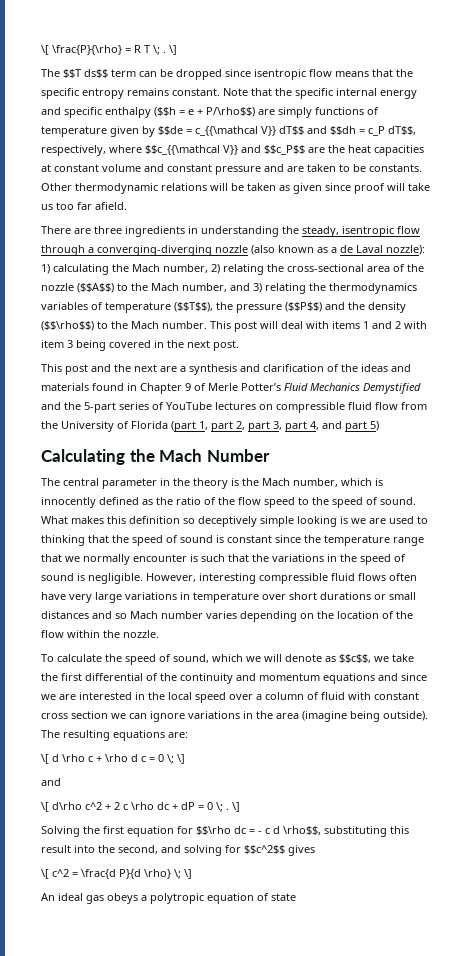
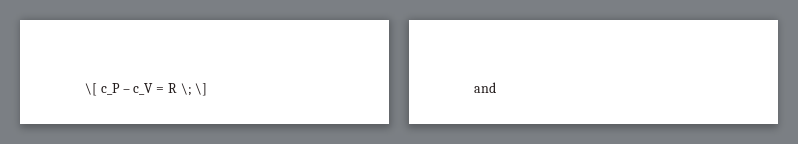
[41,45,177,55] [41,69,413,80] [41,88,417,99] [41,107,379,118] [41,126,416,137] [41,145,424,156] [41,164,422,175] [41,183,430,194] [41,202,127,210] [41,226,420,237] [41,245,425,256] [41,264,424,275] [41,283,417,294] [41,302,406,313] [41,321,427,332] [41,340,239,351] [41,364,411,375] [41,383,421,394] [41,402,427,413] [41,421,379,432] [41,449,270,465] [41,478,383,489] [41,497,416,508] [41,516,428,527] [41,535,424,546] [41,554,406,565] [41,573,417,584] [41,592,416,603] [41,611,413,622] [41,630,159,638] [41,654,414,665] [41,673,427,684] [41,692,419,703] [41,711,428,722] [41,730,188,741] [41,754,185,764] [41,778,61,786] [41,802,240,812] [41,826,409,837] [41,845,315,856] [41,869,192,879] [41,893,296,904] \[ \frac{P}{\rho} = R T \; . \] // The $$T ds$$ term can be dropped since isentropic flow means that the specific entropy remains constant. Note that the specific internal energy and specific enthalpy ($$h = e + P/\rho$$) are simply functions of temperature given by $$de = c_{{\mathcal V}} dT$$ and $$dh = c_P dT$$, respectively, where $$c_{{\mathcal V}} and $$c_P$$ are the heat capacities at constant volume and constant pressure and are taken to be constants. Other thermodynamic relations will be taken as given since proof will take us too far afield. // There are three ingredients in understanding the steady, isentropic flow through a converging-diverging nozzle (also known as a de Laval nozzle): 1) calculating the Mach number, 2) relating the cross-sectional area of the nozzle ($$A$$) to the Mach number, and 3) relating the thermodynamics variables of temperature ($$T$$), the pressure ($$P$$) and the density ($$\rho$$) to the Mach number. This post will deal with items 1 and 2 with item 3 being covered in the next post. // This post and the next are a synthesis and clarification of the ideas and materials found in Chapter 9 of Merle Potter’s Fluid Mechanics Demystified and the 5-part series of YouTube lectures on compressible fluid flow from the University of Florida (part 1, part 2, part 3, part 4, and part 5) // Calculating the Mach Number // The central parameter in the theory is the Mach number, which is innocently defined as the ratio of the flow speed to the speed of sound. What makes this definition so deceptively simple looking is we are used to thinking that the speed of sound is constant since the temperature range that we normally encounter is such that the variations in the speed of sound is negligible. However, interesting compressible fluid flows often have very large variations in temperature over short durations or small distances and so Mach number varies depending on the location of the flow within the nozzle. // To calculate the speed of sound, which we will denote as $$c$$, we take the first differential of the continuity and momentum equations and since we are interested in the local speed over a column of fluid with constant cross section we can ignore variations in the area (imagine being outside). The resulting equations are: // \[ d \rho c + \rho d c = 0 \; \] // and // \[ d\rho c^2 + 2 c \rho dc + dP = 0 \; . \] // Solving the first equation for $$\rho dc = - c d \rho$$, substituting this result into the second, and solving for $$c^2$$ gives // \[ c^2 = \frac{d P}{d \rho} \; \] // An ideal gas obeys a polytropic equation of state -> [85,83,208,96] [474,82,496,93] \[ c_P – c_V = R \; \] // and

